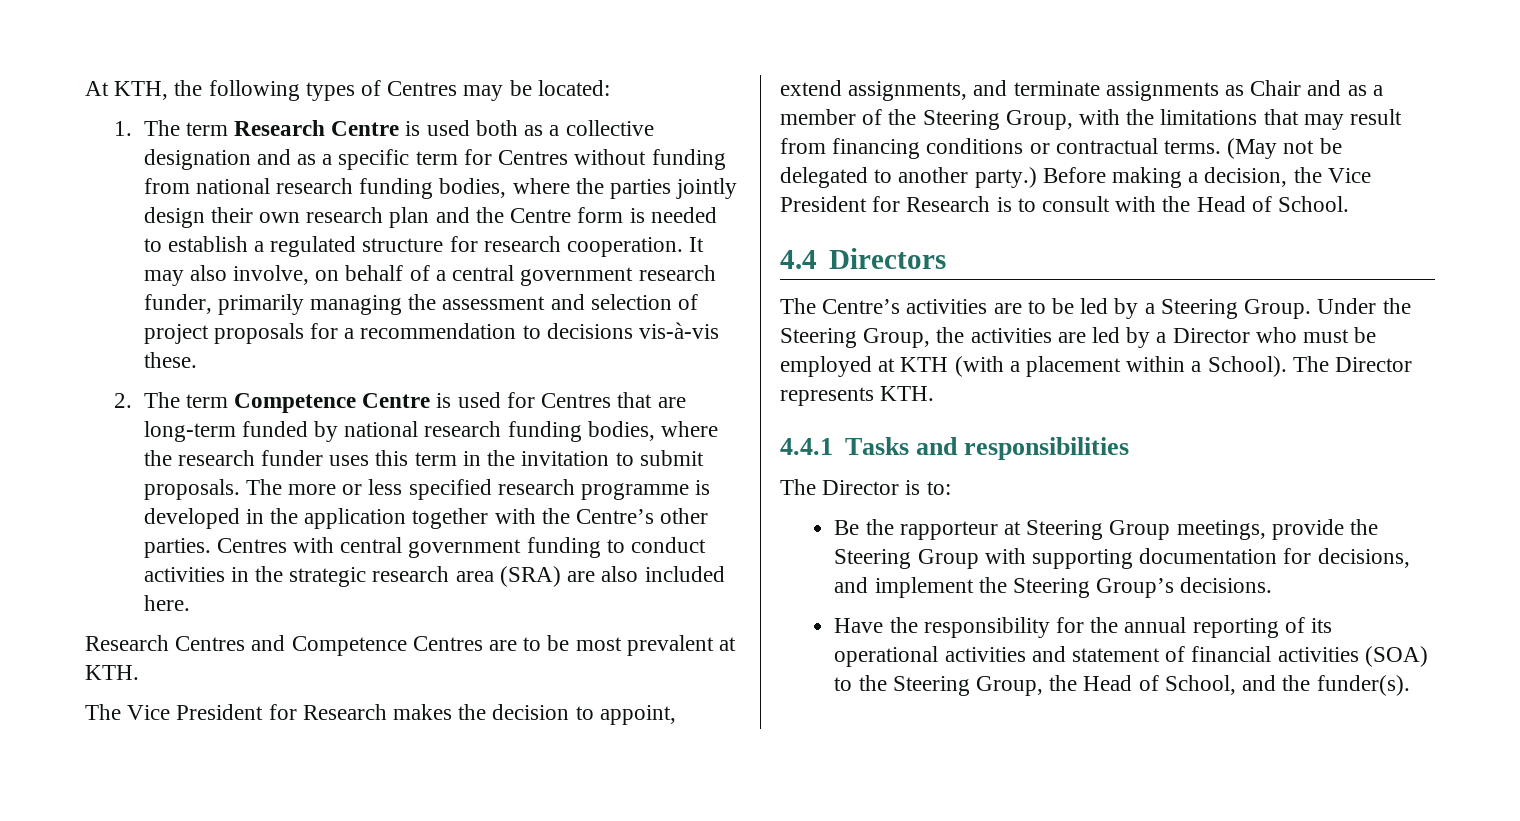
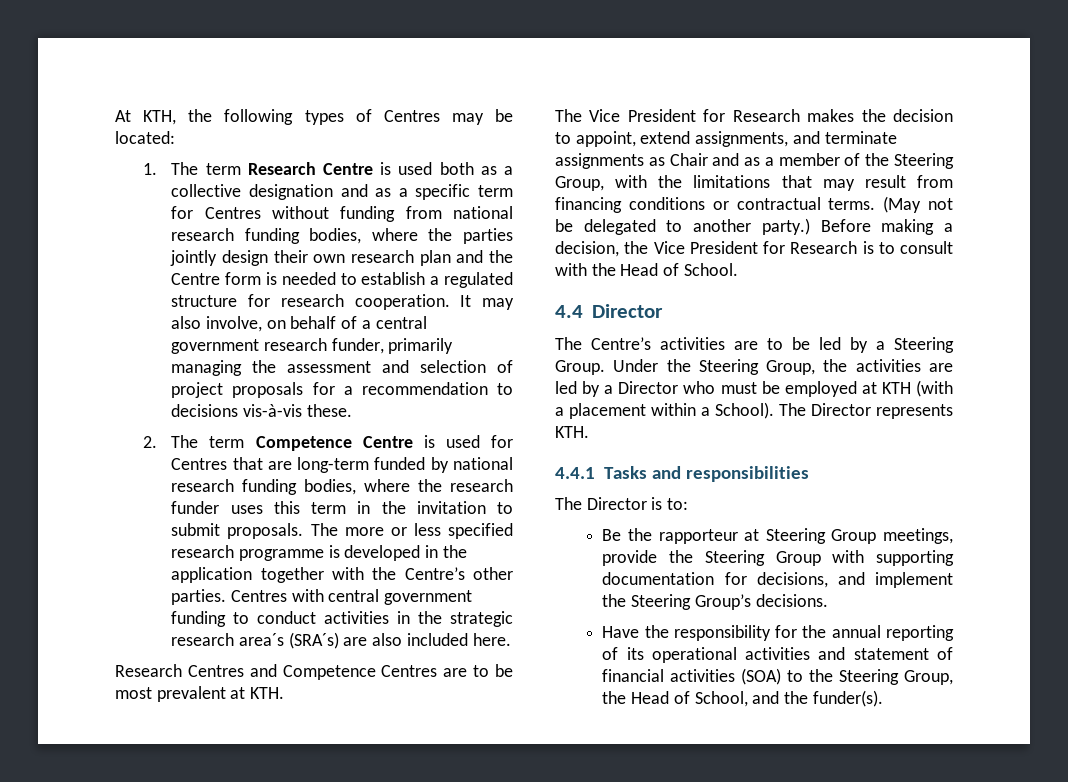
[455,566,561,587] area (SRA) -> [239,632,339,649] area´s (SRA´s)
[828,248,946,269] Directors -> [591,304,663,318] Director

